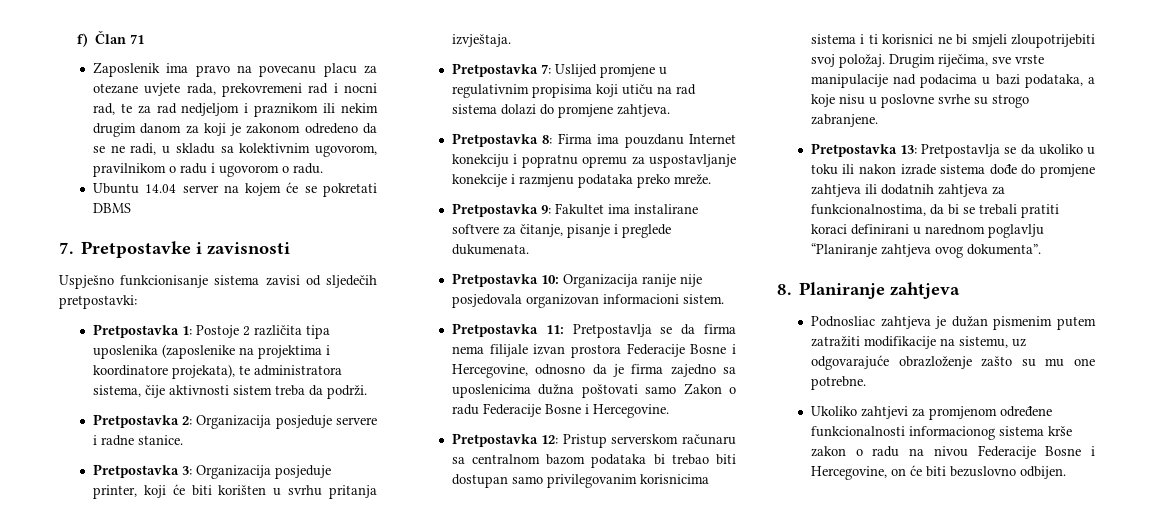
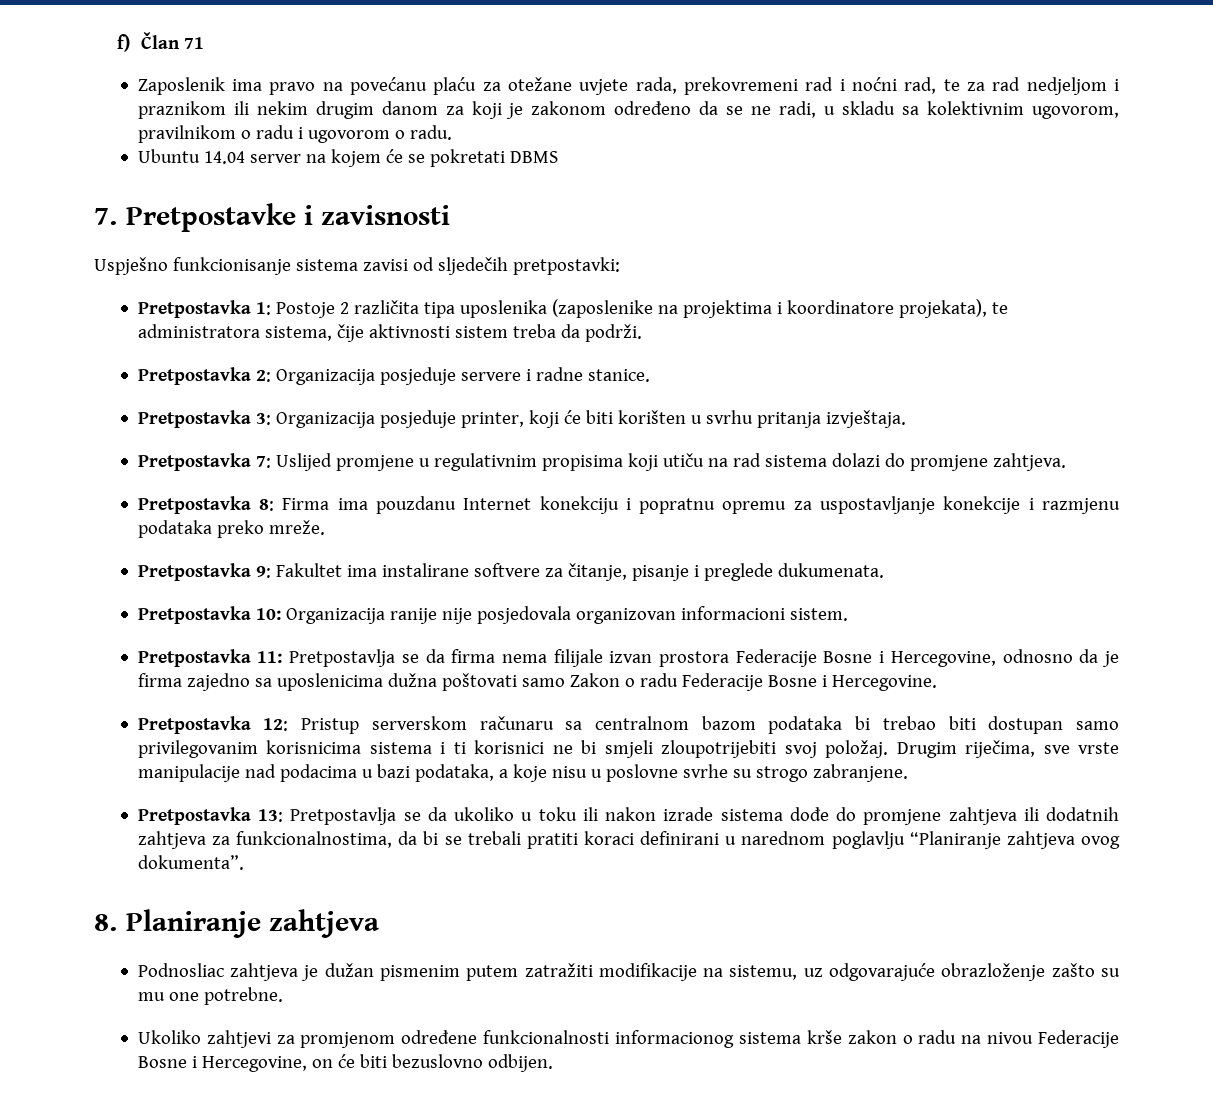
[259,63,377,77] [92,83,138,94] povecanu placu za otezane -> [350,77,573,95] povećanu plaću za otežane
[344,83,377,93] nocni -> [852,77,898,91] noćni
[304,123,358,134] odredeno -> [614,101,692,115] određeno

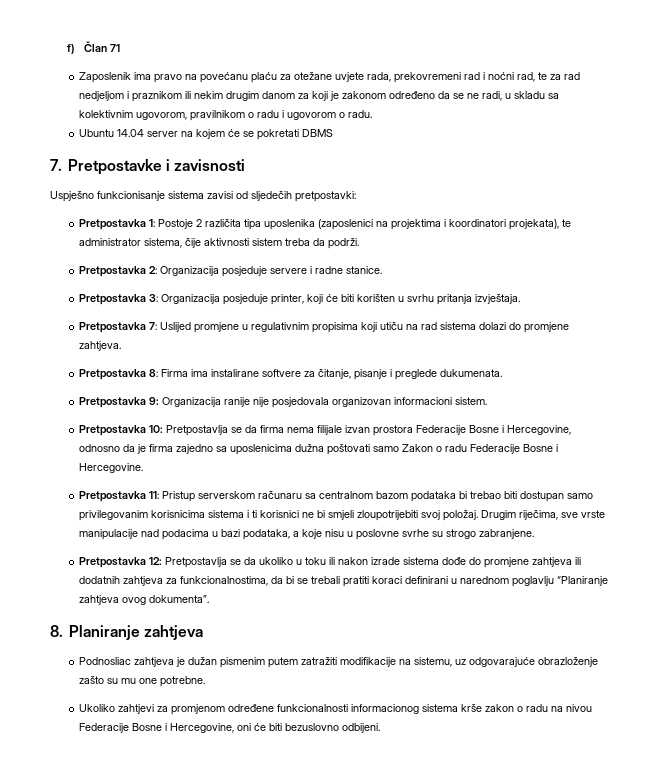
[551,299,653,318] (zaposlenike -> [317,219,373,230] (zaposlenici
[786,300,894,314] koordinatore -> [448,219,506,227] koordinatori
[137,324,260,338] administratora -> [78,238,141,246] administrator
[375,496,1121,514] [137,520,325,538] [137,563,377,581] pouzdanu Internet konekciju i popratnu opremu za uspostavljanje konekcije i razmjenu podataka preko mreže. // Pretpostavka 9: Fakultet ima -> (208, 373) none
[255,608,281,620] 10: -> [148,397,159,405] 9:
[257,651,283,663] 11: -> [148,425,163,433] 10:
[263,718,289,731] 12: -> [148,491,159,499] 11:
[257,809,283,822] 13: -> [148,557,162,565] 12:
[311,1059,333,1068] on -> [236,723,251,731] oni
[487,1054,553,1072] odbijen. -> [341,723,380,733] odbijeni.

